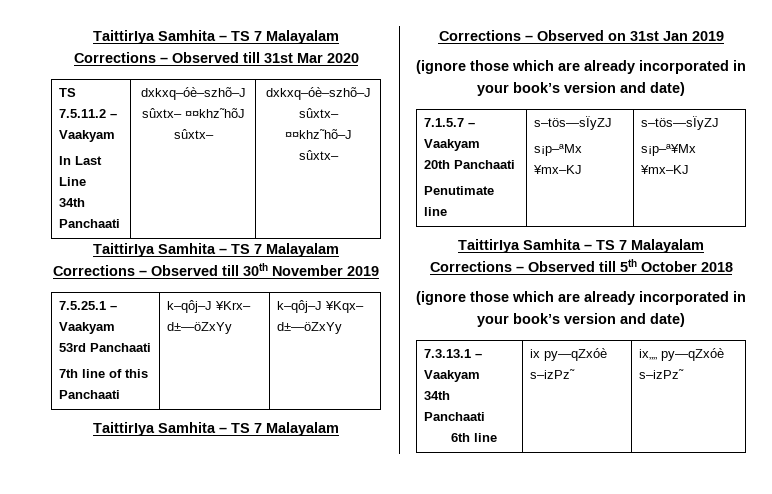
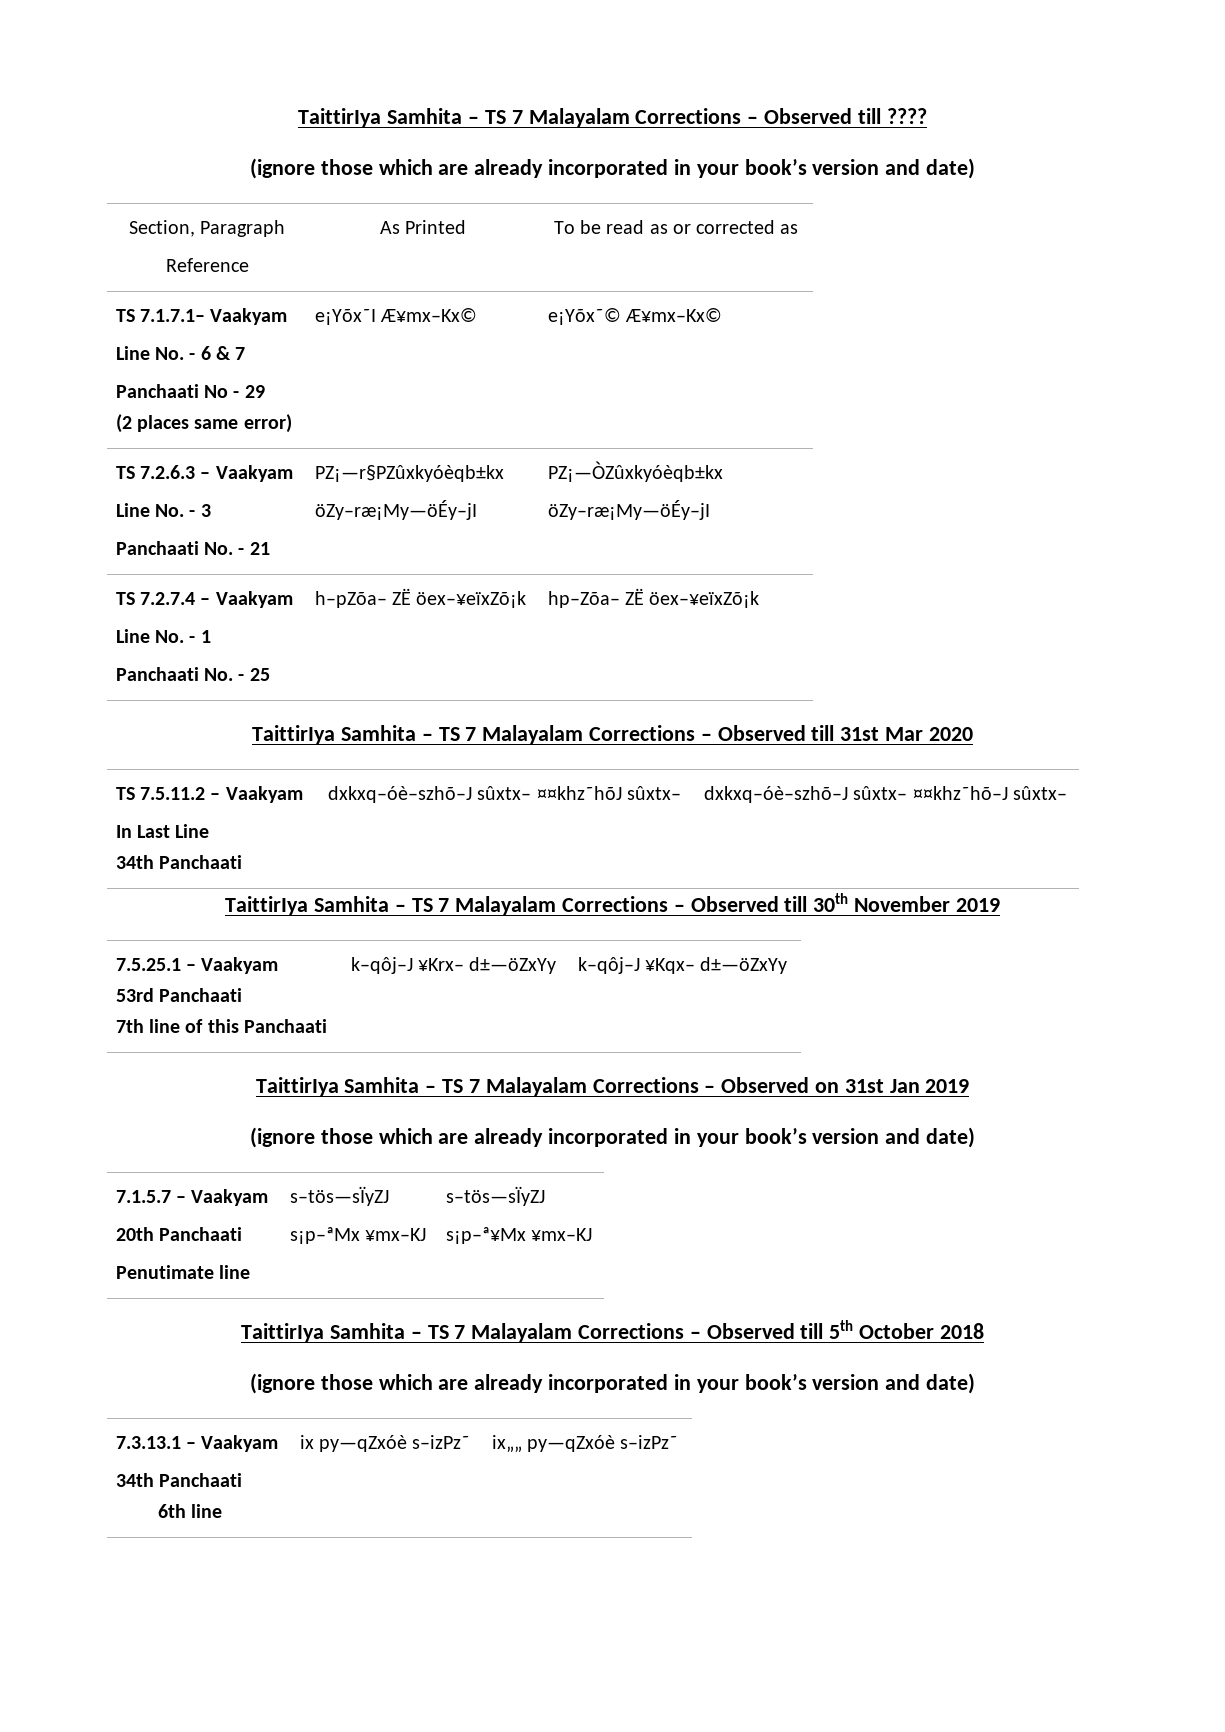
(260, 57) none -> [886,108,927,124] [250,158,975,179] [128,220,286,237] [165,258,249,272] [379,220,467,234] [553,220,799,234] [115,308,288,325] [115,346,246,360] [115,384,265,398] [115,414,292,433] [314,308,477,325] [547,308,722,325] [115,465,293,482] [115,503,211,517] [115,541,270,555] [314,465,504,482] [314,500,477,520] [547,461,723,482] [547,500,710,520] [115,591,293,608] [115,629,211,643] [115,667,270,681] [314,588,527,608] [547,588,760,608] [252,725,835,744] ???? // (ignore those which are already incorporated in your book’s version and date) // Section, Paragraph // Reference | As Printed | To be read as or corrected as // TS 7.1.7.1– Vaakyam // Line No. - 6 & 7 // Panchaati No - 29 // (2 places same error) | e¡Yõx˜I Æ¥mx–Kx© | e¡Yõx˜© Æ¥mx–Kx© // TS 7.2.6.3 – Vaakyam // Line No. - 3 // Panchaati No. - 21 | PZ¡—r§PZûxkyóèqb±kx // öZy–ræ¡My—öÉy–jI | PZ¡—ÒZûxkyóèqb±kx // öZy–ræ¡My—öÉy–jI // TS 7.2.7.4 – Vaakyam // Line No. - 1 // Panchaati No. - 25 | h–pZõa– ZË öex–¥eïxZõ¡k | hp–Zõa– ZË öex–¥eïxZõ¡k // TaittirIya Samhita – TS 7 Malayalam Corrections – Observed till

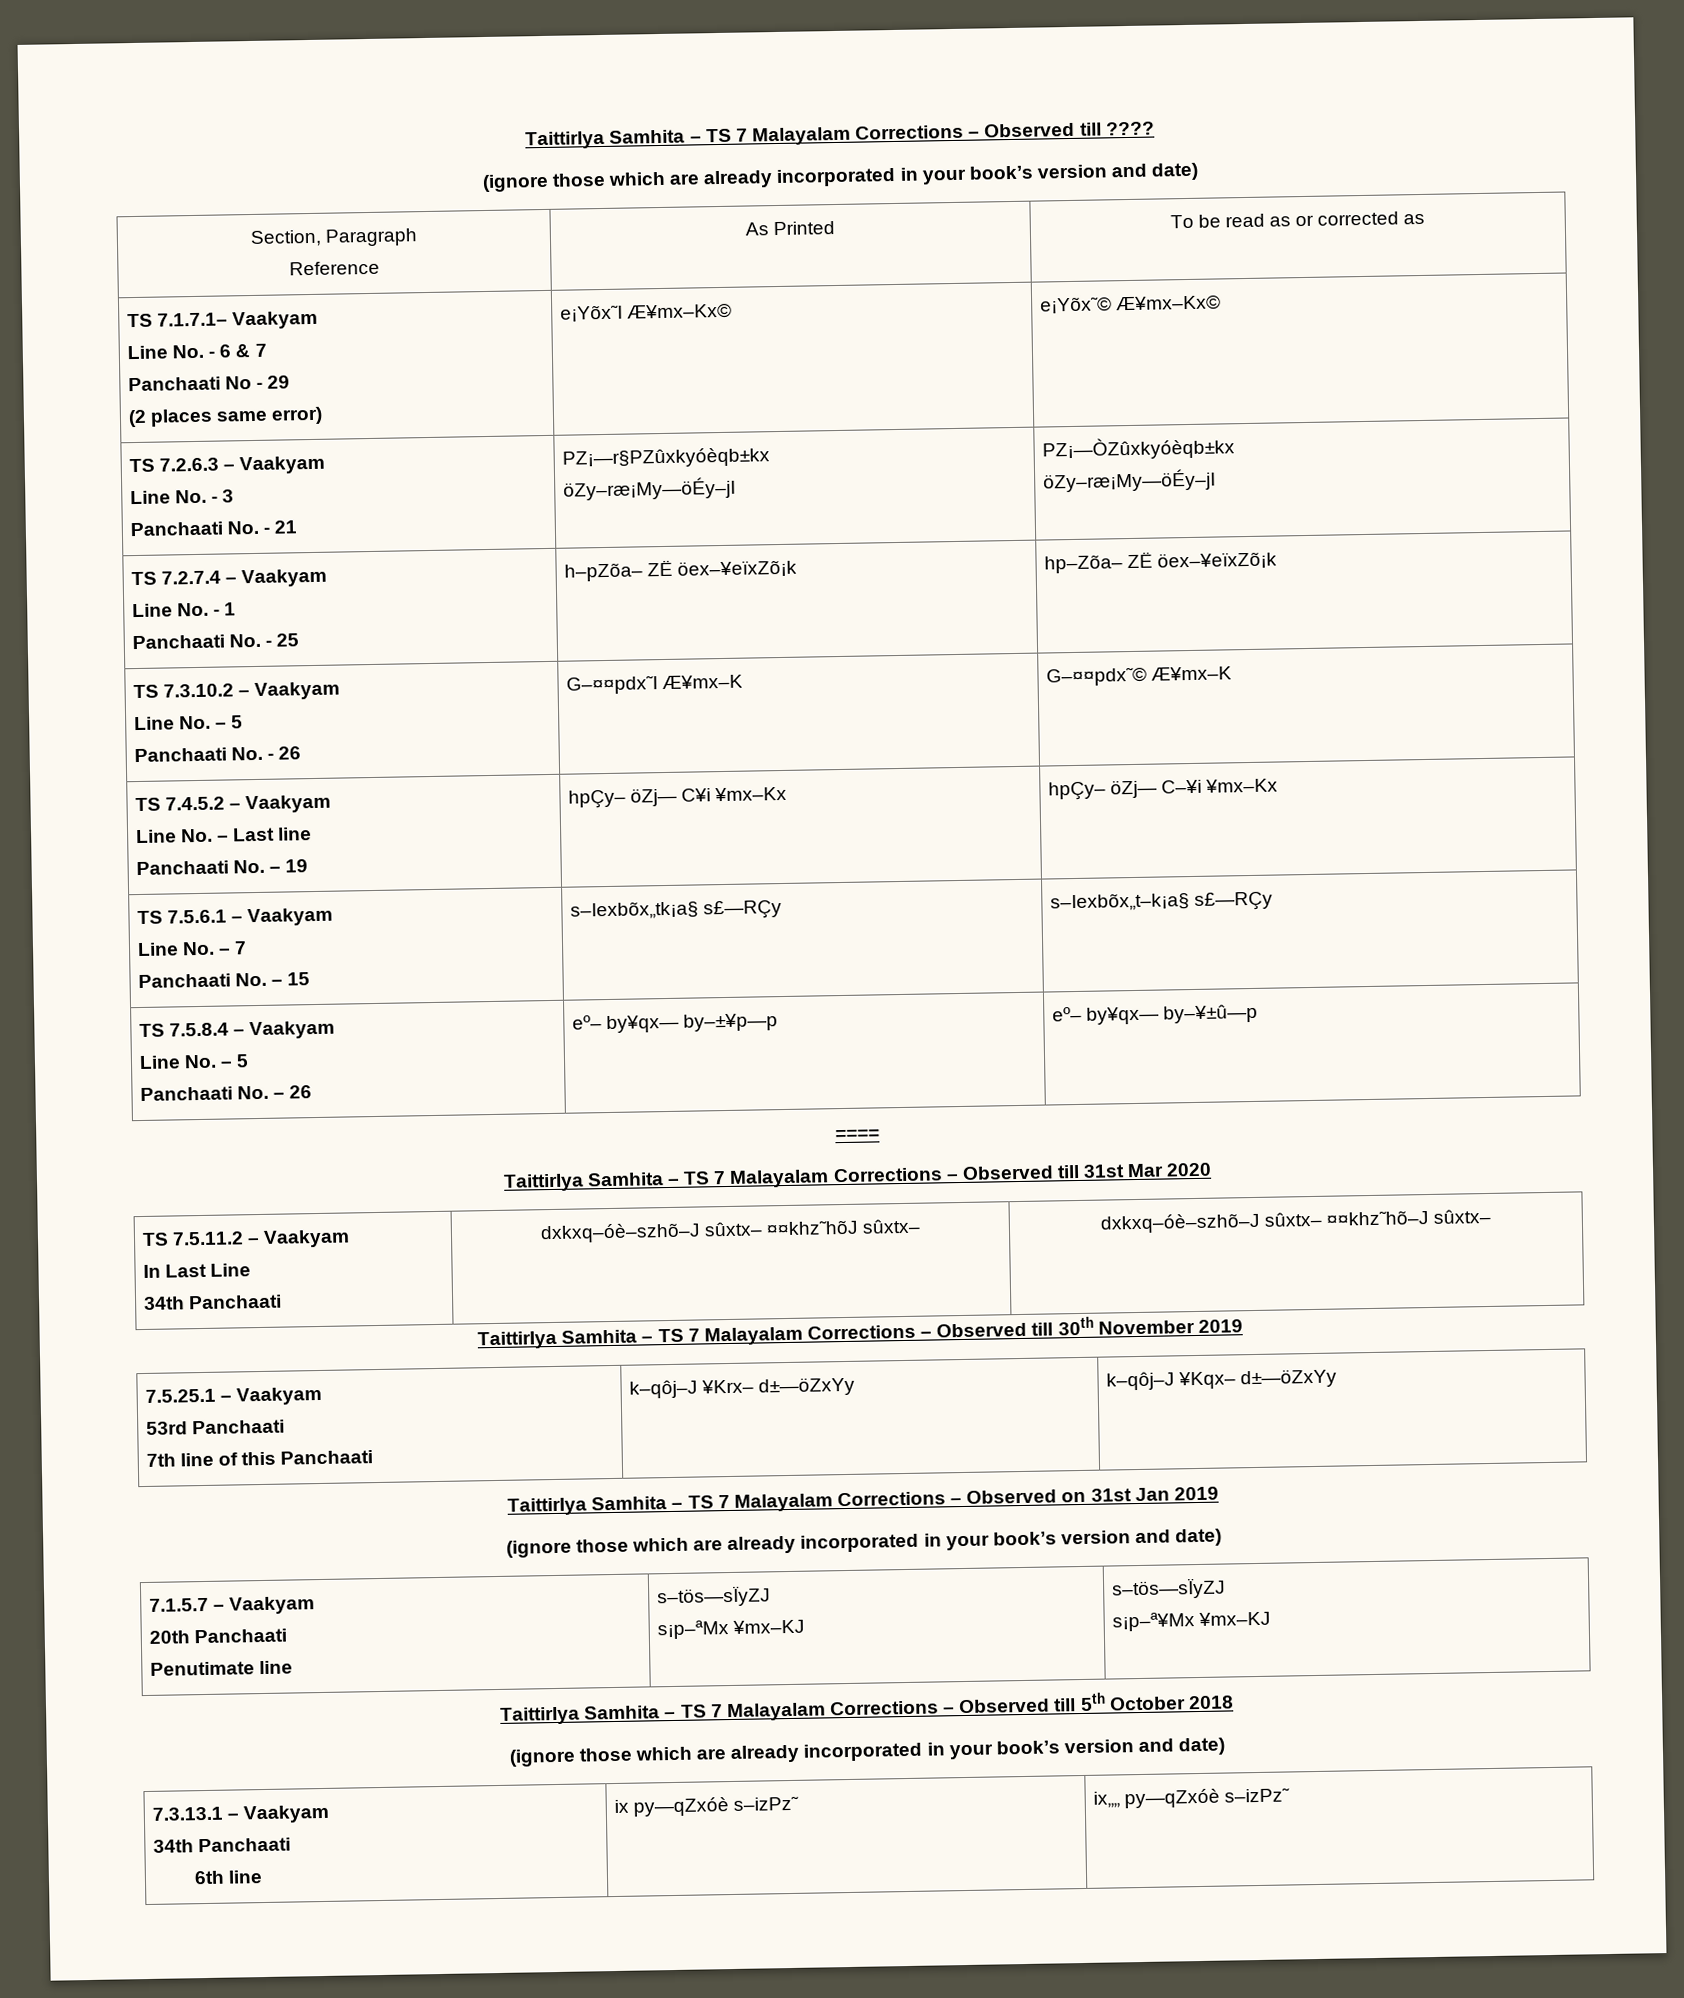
(760, 599) none -> [132,681,341,700] [133,715,244,731] [133,746,302,763] [565,674,744,695] [1045,666,1233,687] [134,794,332,814] [135,827,313,844] [135,859,309,876] [567,786,788,809] [1047,778,1279,801] [136,907,334,927] [136,941,248,957] [137,972,311,989] [569,900,783,920] [1049,891,1274,912] [138,1020,336,1040] [138,1054,250,1070] [139,1085,313,1102] [571,1013,779,1034] [1051,1003,1259,1025] [834,1129,880,1141] // TS 7.3.10.2 – Vaakyam // Line No. – 5 // Panchaati No. - 26 | G–¤¤pdx˜I Æ¥mx–K | G–¤¤pdx˜© Æ¥mx–K // TS 7.4.5.2 – Vaakyam // Line No. – Last line // Panchaati No. – 19 | hpÇy– öZj— C¥i ¥mx–Kx | hpÇy– öZj— C–¥i ¥mx–Kx // TS 7.5.6.1 – Vaakyam // Line No. – 7 // Panchaati No. – 15 | s–Iexbõx„tk¡a§ s£—RÇy | s–Iexbõx„t–k¡a§ s£—RÇy // TS 7.5.8.4 – Vaakyam // Line No. – 5 // Panchaati No. – 26 | eº– by¥qx— by–±¥p—p | eº– by¥qx— by–¥±û—p // ====

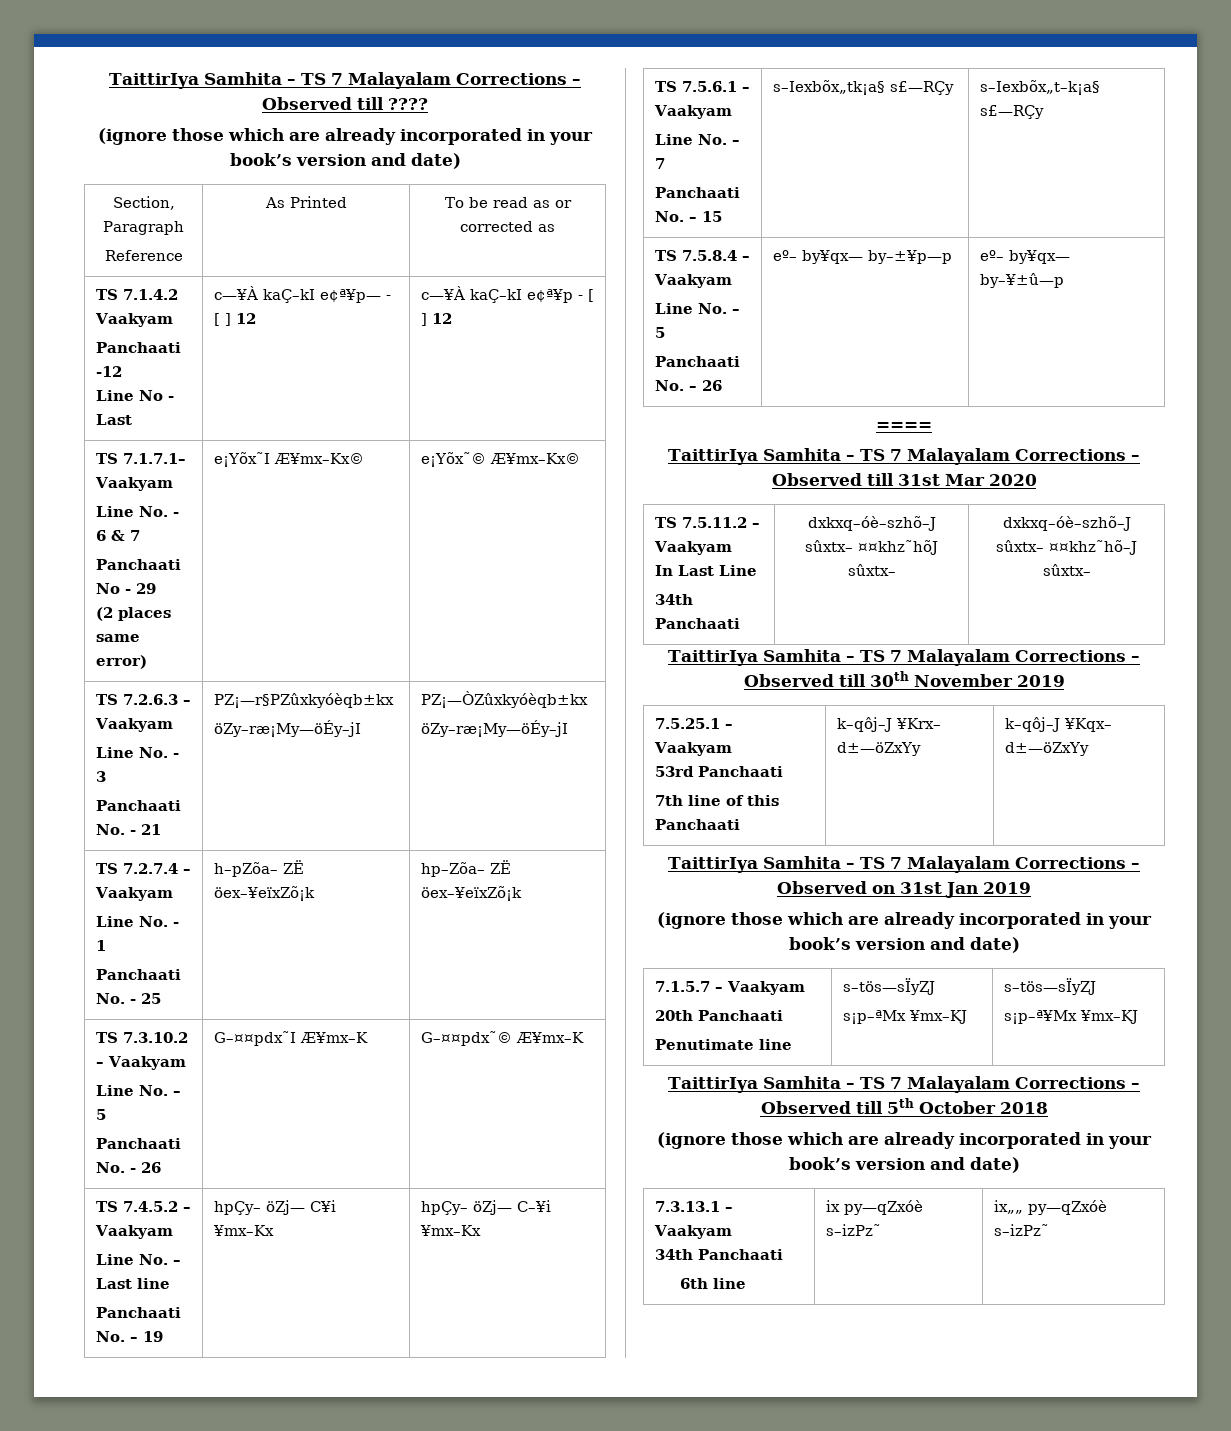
(1426, 219) none -> [95,289,178,300] [94,313,173,327] [95,342,181,353] [95,366,122,377] [95,390,174,401] [95,414,132,425] [213,286,391,303] [213,313,256,326] [420,286,594,303] [420,313,452,326] // TS 7.1.4.2 Vaakyam // Panchaati -12 // Line No - Last | c—¥À kaÇ–kI e¢ª¥p— - [ ] 12 | c—¥À kaÇ–kI e¢ª¥p - [ ] 12

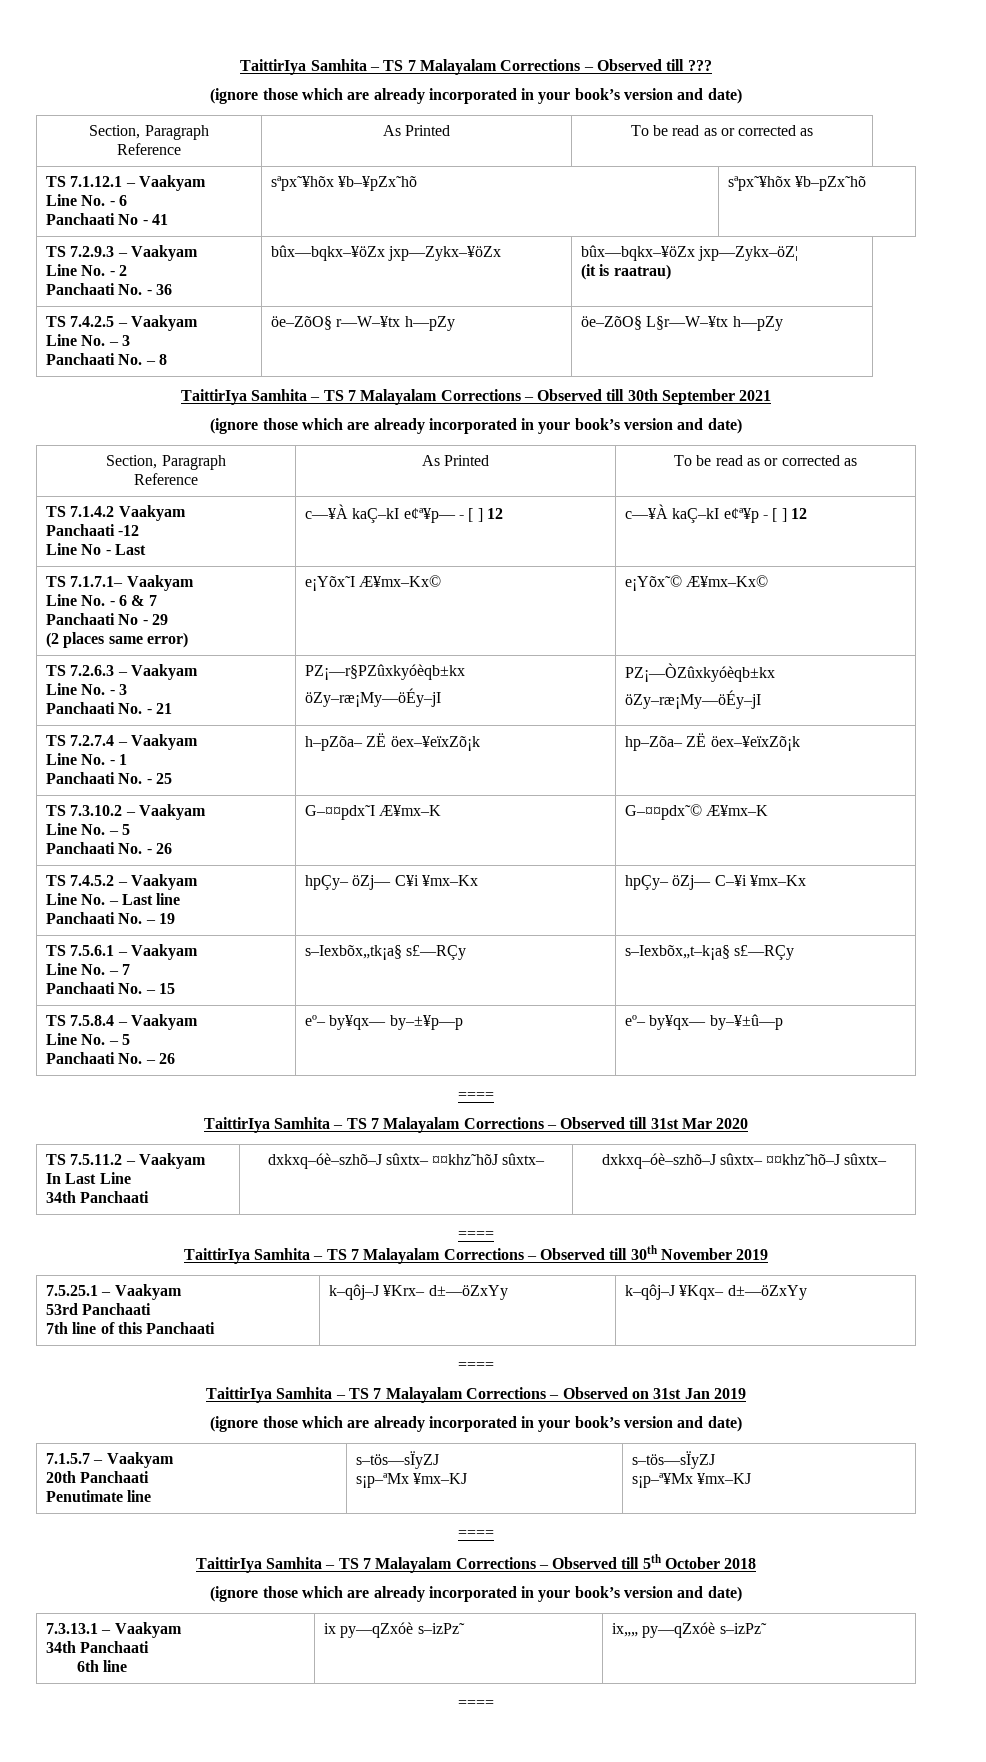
[388,98,428,110] ???? -> [687,60,712,71] [210,88,742,104] [89,125,209,140] [117,143,181,155] [382,125,451,136] [630,125,814,136] [46,175,207,191] [46,194,128,206] [46,213,169,225] [271,176,418,191] [728,176,867,191] [46,245,199,261] [46,264,128,276] [46,283,173,295] [271,245,502,261] [581,245,799,261] [581,264,671,280] [46,315,199,331] [46,334,131,346] [46,353,168,365] [271,316,455,331] [581,316,783,331] [180,389,772,405] ??? // (ignore those which are already incorporated in your book’s version and date) // Section, Paragraph // Reference | As Printed | To be read as or corrected as // TS 7.1.12.1 – Vaakyam // Line No. - 6 // Panchaati No - 41 | sªpx˜¥hõx ¥b–¥pZx˜hõ | sªpx˜¥hõx ¥b–pZx˜hõ // TS 7.2.9.3 – Vaakyam // Line No. - 2 // Panchaati No. - 36 | bûx—bqkx–¥öZx jxp—Zykx–¥öZx | bûx—bqkx–¥öZx jxp—Zykx–öZ¦ // (it is raatrau) // TS 7.4.2.5 – Vaakyam // Line No. – 3 // Panchaati No. – 8 | öe–ZõO§ r—W–¥tx h—pZy | öe–ZõO§ L§r—W–¥tx h—pZy // TaittirIya Samhita – TS 7 Malayalam Corrections – Observed till 30th September 2021
(1091, 570) none -> [458,1231,494,1239] // ====
(1089, 749) none -> [458,1362,494,1370] // ====
(1138, 1017) none -> [458,1530,494,1538] // ====
(1049, 1230) none -> [458,1700,494,1708] // ====

